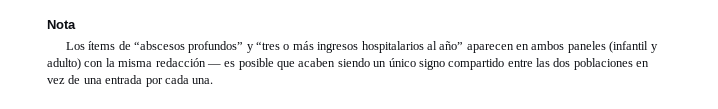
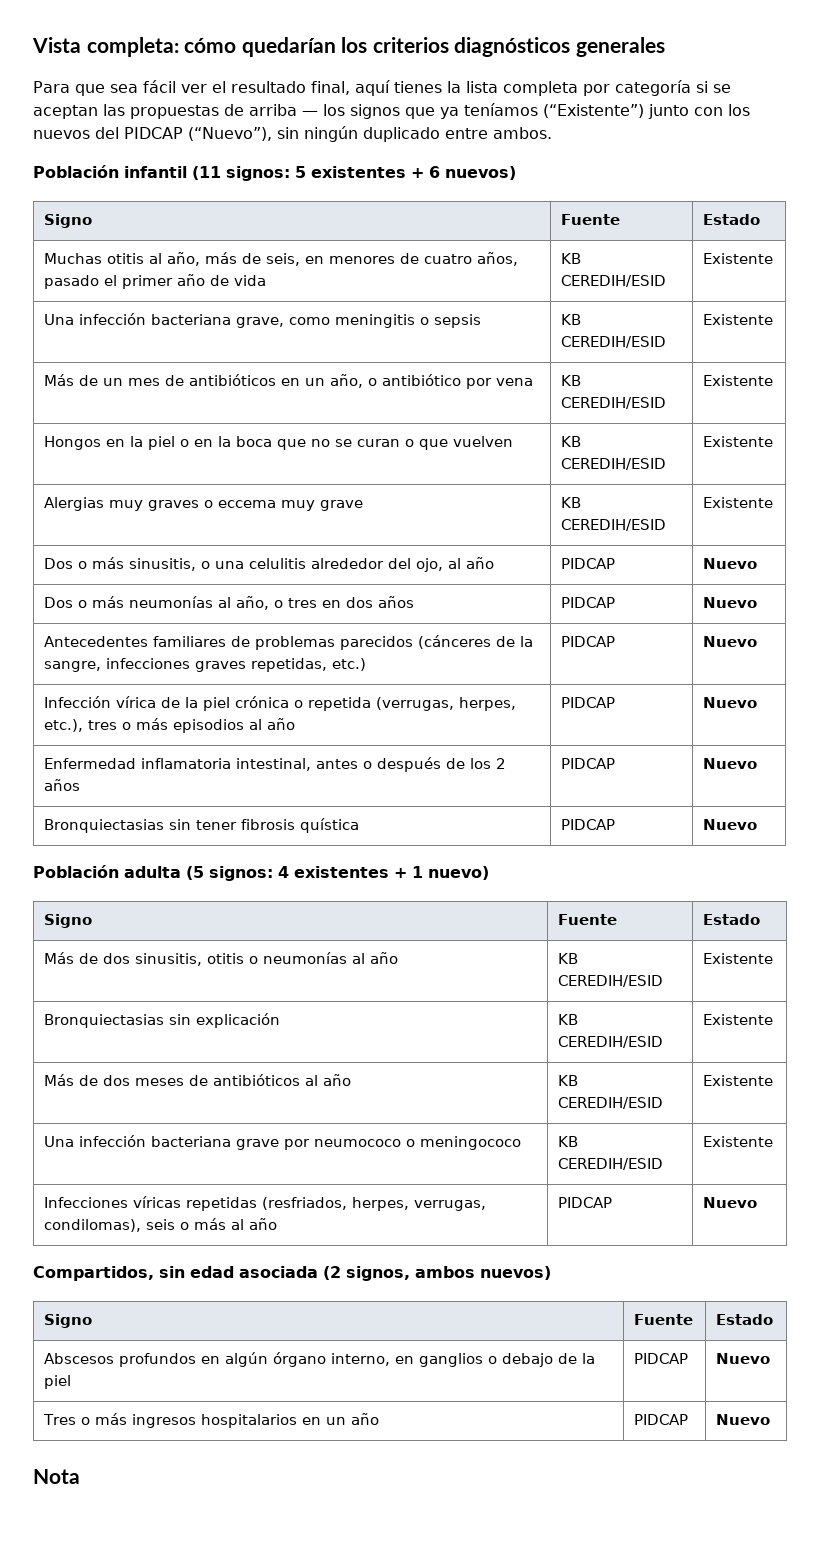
[47,20,76,29] [65,41,658,53] [47,58,650,70] [47,75,214,87] Nota // Los ítems de “abscesos profundos” y “tres o más ingresos hospitalarios al año” aparecen en ambos paneles (infantil y adulto) con la misma redacción — es posible que acaben siendo un único signo compartido entre las dos poblaciones en vez de una entrada por cada una. -> [32,37,665,57] [33,80,731,96] [33,103,750,119] [33,126,552,142] [33,165,516,181] [44,214,93,228] [561,214,621,225] [703,214,761,225] [44,252,519,266] [44,274,267,289] [561,253,582,264] [561,275,667,287] [703,253,774,264] [44,313,482,328] [561,314,582,325] [561,336,667,348] [703,314,774,325] [44,374,534,389] [561,375,582,386] [561,397,667,409] [703,375,774,386] [44,436,514,450] [561,436,582,447] [561,458,667,470] [703,436,774,447] [44,497,364,511] [561,497,582,508] [561,519,667,531] [703,497,774,508] [44,557,495,572] [561,558,616,569] [703,558,758,569] [44,596,415,610] [561,597,616,608] [703,597,758,608] [44,635,534,650] [44,658,367,672] [561,636,616,647] [703,636,758,647] [44,696,517,711] [44,718,296,733] [561,697,616,708] [703,697,758,708] [44,757,507,772] [44,779,81,791] [561,758,616,769] [703,758,758,769] [44,818,360,833] [561,819,616,830] [703,819,758,830] [33,865,489,881] [44,914,93,928] [558,914,618,925] [703,914,761,925] [44,952,399,966] [558,953,579,964] [558,975,664,987] [703,953,774,964] [44,1013,281,1028] [558,1014,579,1025] [558,1036,664,1048] [703,1014,774,1025] [44,1074,352,1086] [558,1075,579,1086] [558,1097,664,1109] [703,1075,774,1086] [44,1135,522,1150] [558,1136,579,1147] [558,1158,664,1170] [703,1136,774,1147] [44,1196,487,1211] [44,1218,278,1232] [558,1197,613,1208] [703,1197,758,1208] [33,1266,551,1281] [44,1314,93,1328] [634,1314,694,1325] [716,1314,774,1325] [44,1352,596,1367] [44,1375,72,1389] [634,1353,689,1364] [716,1353,771,1364] [43,1413,380,1428] [634,1414,689,1425] [716,1414,771,1425] [33,1469,80,1484] Vista completa: cómo quedarían los criterios diagnósticos generales // Para que sea fácil ver el resultado final, aquí tienes la lista completa por categoría si se aceptan las propuestas de arriba — los signos que ya teníamos (“Existente”) junto con los nuevos del PIDCAP (“Nuevo”), sin ningún duplicado entre ambos. // Población infantil (11 signos: 5 existentes + 6 nuevos) // Signo | Fuente | Estado // Muchas otitis al año, más de seis, en menores de cuatro años, pasado el primer año de vida | KB CEREDIH/ESID | Existente // Una infección bacteriana grave, como meningitis o sepsis | KB CEREDIH/ESID | Existente // Más de un mes de antibióticos en un año, o antibiótico por vena | KB CEREDIH/ESID | Existente // Hongos en la piel o en la boca que no se curan o que vuelven | KB CEREDIH/ESID | Existente // Alergias muy graves o eccema muy grave | KB CEREDIH/ESID | Existente // Dos o más sinusitis, o una celulitis alrededor del ojo, al año | PIDCAP | Nuevo // Dos o más neumonías al año, o tres en dos años | PIDCAP | Nuevo // Antecedentes familiares de problemas parecidos (cánceres de la sangre, infecciones graves repetidas, etc.) | PIDCAP | Nuevo // Infección vírica de la piel crónica o repetida (verrugas, herpes, etc.), tres o más episodios al año | PIDCAP | Nuevo // Enfermedad inflamatoria intestinal, antes o después de los 2 años | PIDCAP | Nuevo // Bronquiectasias sin tener fibrosis quística | PIDCAP | Nuevo // Población adulta (5 signos: 4 existentes + 1 nuevo) // Signo | Fuente | Estado // Más de dos sinusitis, otitis o neumonías al año | KB CEREDIH/ESID | Existente // Bronquiectasias sin explicación | KB CEREDIH/ESID | Existente // Más de dos meses de antibióticos al año | KB CEREDIH/ESID | Existente // Una infección bacteriana grave por neumococo o meningococo | KB CEREDIH/ESID | Existente // Infecciones víricas repetidas (resfriados, herpes, verrugas, condilomas), seis o más al año | PIDCAP | Nuevo // Compartidos, sin edad asociada (2 signos, ambos nuevos) // Signo | Fuente | Estado // Abscesos profundos en algún órgano interno, en ganglios o debajo de la piel | PIDCAP | Nuevo // Tres o más ingresos hospitalarios en un año | PIDCAP | Nuevo // Nota

